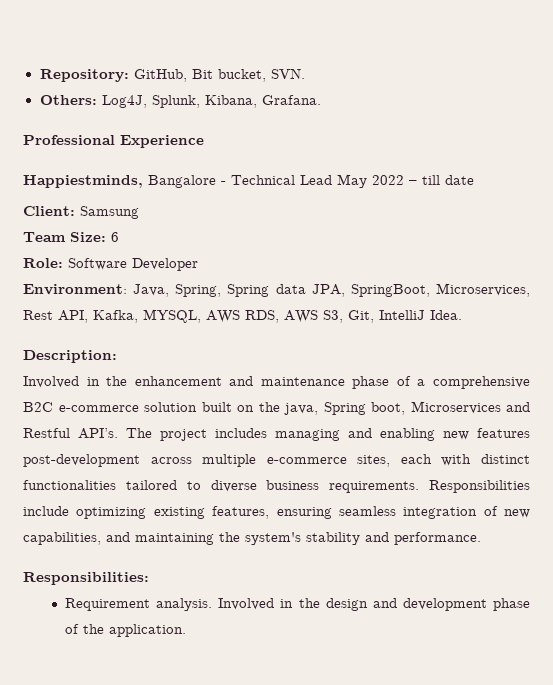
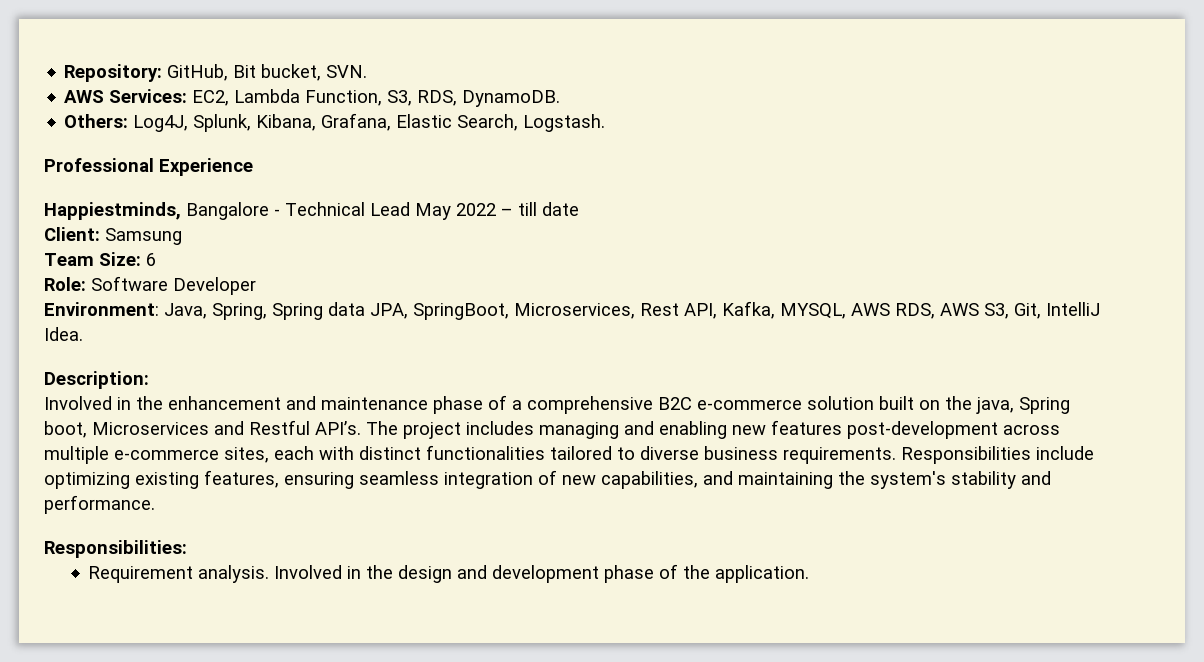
(305, 73) none -> [64,89,561,107] // AWS Services: EC2, Lambda Function, S3, RDS, DynamoDB.
[261,95,321,105] Grafana. -> [321,113,606,132] Grafana, Elastic Search, Logstash.

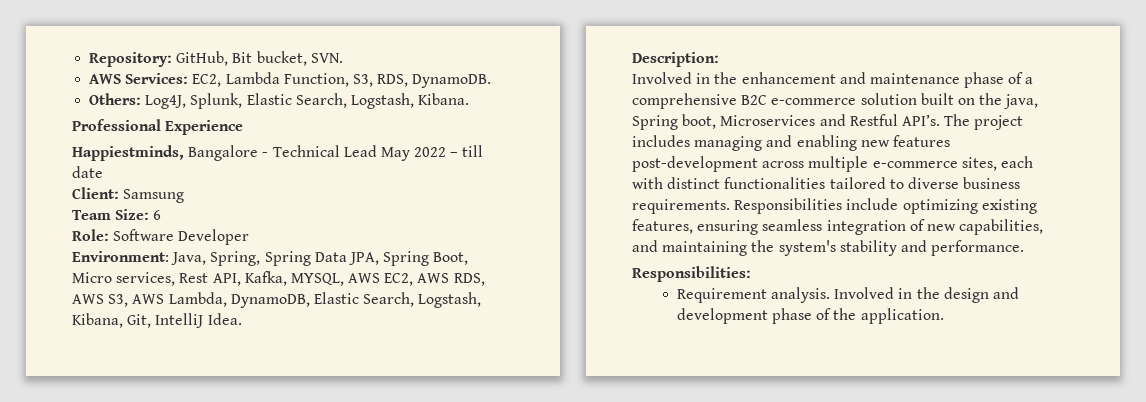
[256,113,606,132] Kibana, Grafana, Elastic Search, Logstash. -> [246,93,470,109] Elastic Search, Logstash, Kibana.
[328,302,635,320] data JPA, SpringBoot, Microservices, -> [314,251,469,266] [72,272,176,286] Data JPA, Spring Boot, Micro services,
(890, 309) none -> [384,273,450,286] EC2, AWS
(1009, 311) none -> [132,292,482,308] [72,313,123,328] AWS Lambda, DynamoDB, Elastic Search, Logstash, Kibana,

